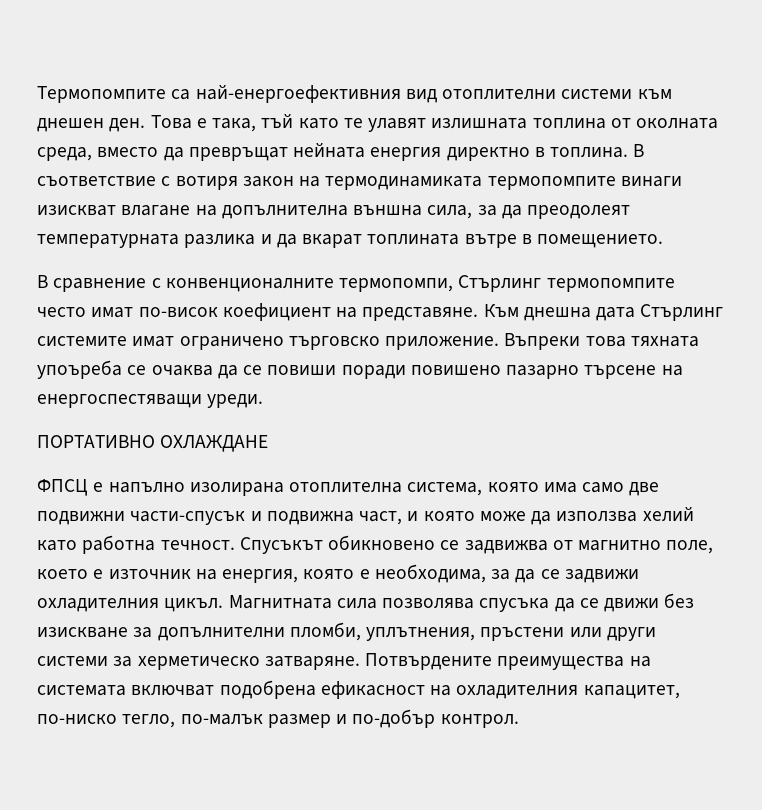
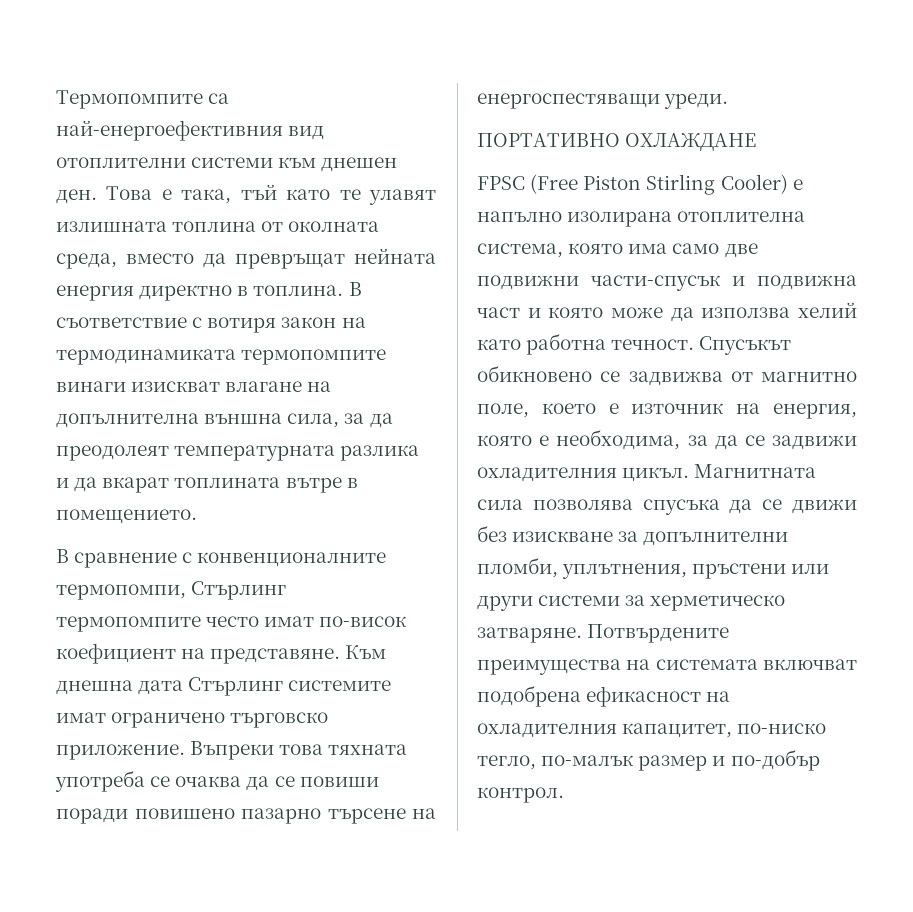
[37,360,122,379] упоъреба -> [55,770,145,792] употреба
[37,479,88,496] ФПСЦ -> [477,174,788,195] FPSC (Free Piston Stirling Cooler)
[359,511,403,525] част, -> [477,307,520,318] част

